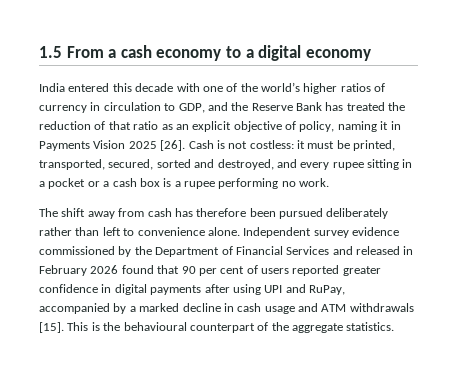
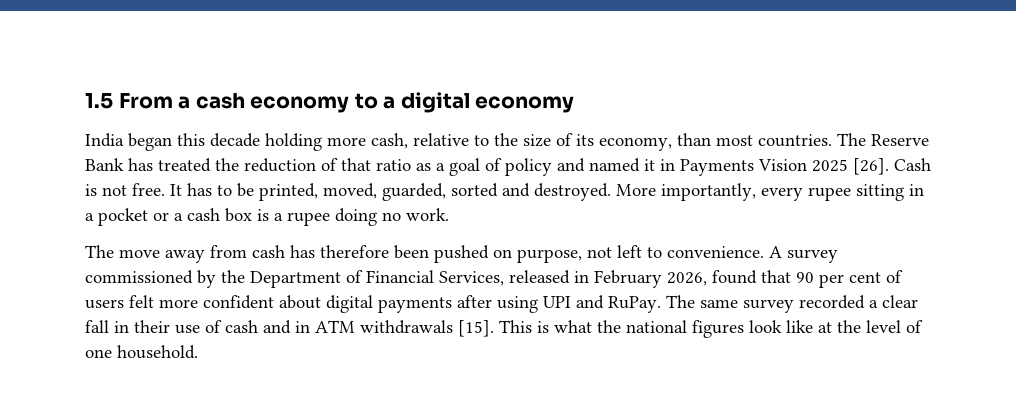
[68,83,110,92] entered -> [128,133,172,151] began
[176,82,386,94] [39,102,249,113] with one of the world’s higher ratios of currency in circulation to GDP, and the -> [265,133,866,151] holding more cash, relative to the size of its economy, than most countries. The
[175,121,377,132] an explicit objective of policy, naming -> [436,158,640,176] a goal of policy and named
[249,140,396,151] [39,159,297,170] costless: it must be printed, transported, secured, sorted and destroyed, and -> [132,183,756,201] free. It has to be printed, moved, guarded, sorted and destroyed. More importantly,
[218,178,279,189] performing -> [335,208,377,226] doing
[61,208,86,217] shift -> [119,249,160,258] move
[279,208,389,219] [39,227,399,238] pursued deliberately rather than left to convenience alone. Independent survey evidence -> [434,245,838,263] pushed on purpose, not left to convenience. A survey
[286,246,353,255] Services and -> [439,271,504,286] Services,
[90,265,119,274] 2026 -> [667,272,707,286] 2026,
[292,265,381,276] [39,284,112,293] reported greater confidence in -> [129,295,321,309] felt more confident about
[309,285,345,295] [39,303,318,314] RuPay, accompanied by a marked decline in cash usage and -> [608,295,918,313] [85,320,310,334] RuPay. The same survey recorded a clear fall in their use of cash and in
[103,322,395,333] the behavioural counterpart of the aggregate statistics. -> [554,320,923,338] [85,345,198,359] what the national figures look like at the level of one household.

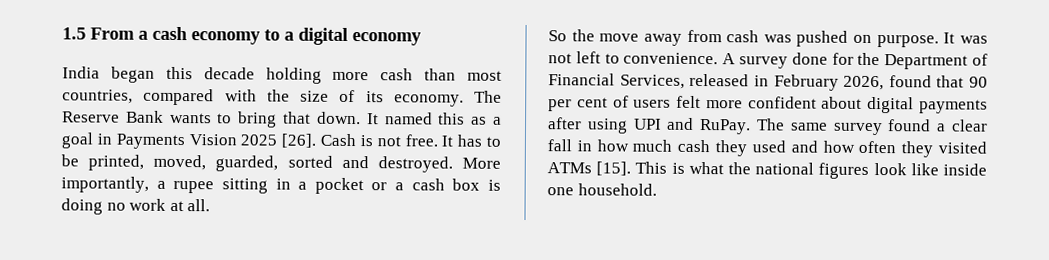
[371,133,929,151] [85,158,655,176] cash, relative to the size of its economy, than most countries. The Reserve Bank has treated the reduction of that ratio as a goal of policy and named it -> [380,68,502,81] [62,88,502,107] [62,110,502,128] [61,132,93,149] cash than most countries, compared with the size of its economy. The Reserve Bank wants to bring that down. It named this as a goal
[761,187,803,201] every -> [156,180,166,189] a
[274,208,449,226] [85,245,582,263] a rupee doing no work. // The move away from cash has therefore been pushed on purpose, -> [61,198,211,215] [548,29,988,48] doing no work at all. // So the move away from cash was pushed on purpose. It was
[85,270,216,288] commissioned by -> [791,52,854,65] done for
[799,295,865,309] recorded -> [887,119,932,132] found
[134,320,453,334] their use of cash and in ATM withdrawals -> [596,139,987,158] [547,162,592,174] how much cash they used and how often they visited ATMs
[818,320,923,333] at the level of -> [942,163,987,176] inside

